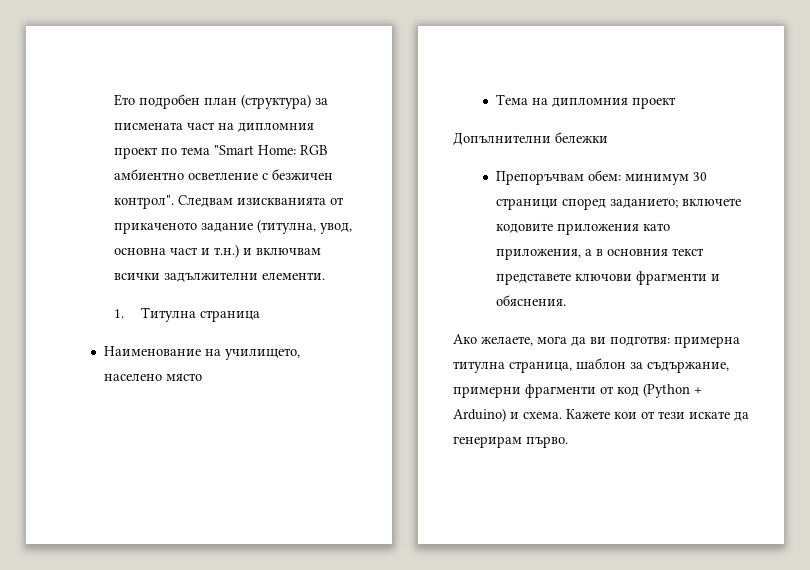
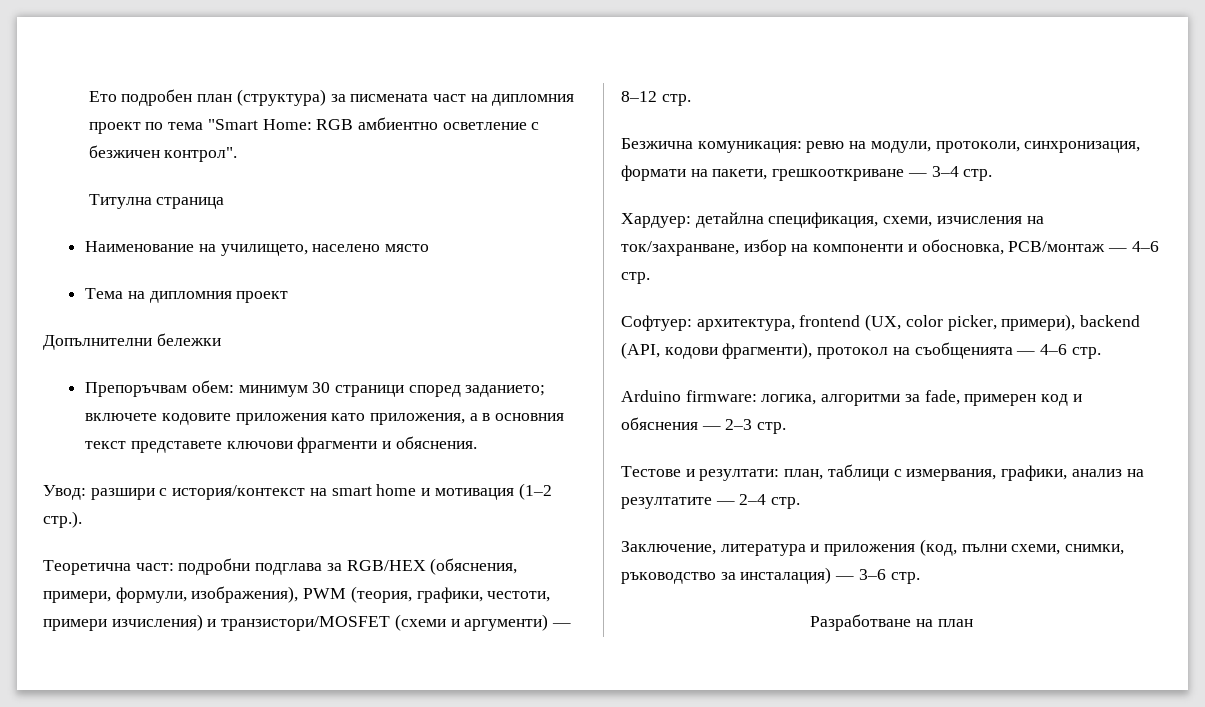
[178,195,345,207] [114,219,353,234] [114,244,322,258] [114,272,326,282] [114,309,125,318] Следвам изискванията от прикаченото задание (титулна, увод, основна част и т.н.) и включвам всички задължителни елементи. // 1. -> (238, 154) //
[453,334,740,348] [453,358,729,373] [453,383,702,398] [453,408,749,422] [453,436,568,448] Ако желаете, мога да ви подготвя: примерна титулна страница, шаблон за съдържание, примерни фрагменти от код (Python + Arduino) и схема. Кажете кои от тези искате да генерирам първо. -> [43,483,552,500] [43,511,82,528] [43,558,518,575] [43,586,551,603] [43,614,572,631] [621,91,691,106] [621,138,1141,153] [621,165,993,181] [621,212,1044,228] [621,239,1159,256] [621,272,650,284] [621,314,1141,331] [621,342,1101,359] [621,390,1082,406] [621,417,787,434] [621,464,1144,481] [621,494,801,509] [621,539,1125,556] [621,567,920,584] [810,614,973,631] Увод: разшири с история/контекст на smart home и мотивация (1–2 стр.). // Теоретична част: подробни подглава за RGB/HEX (обяснения, примери, формули, изображения), PWM (теория, графики, честоти, примери изчисления) и транзистори/MOSFET (схеми и аргументи) — 8–12 стр. // Безжична комуникация: ревю на модули, протоколи, синхронизация, формати на пакети, грешкооткриване — 3–4 стр. // Хардуер: детайлна спецификация, схеми, изчисления на ток/захранване, избор на компоненти и обосновка, PCB/монтаж — 4–6 стр. // Софтуер: архитектура, frontend (UX, color picker, примери), backend (API, кодови фрагменти), протокол на съобщенията — 4–6 стр. // Arduino firmware: логика, алгоритми за fade, примерен код и обяснения — 2–3 стр. // Тестове и резултати: план, таблици с измервания, графики, анализ на резултатите — 2–4 стр. // Заключение, литература и приложения (код, пълни схеми, снимки, ръководство за инсталация) — 3–6 стр. // Разработване на план

